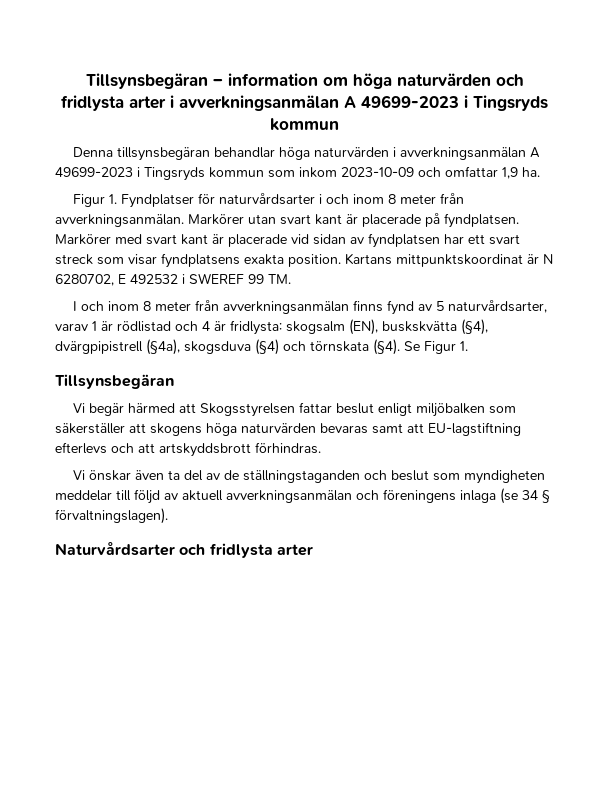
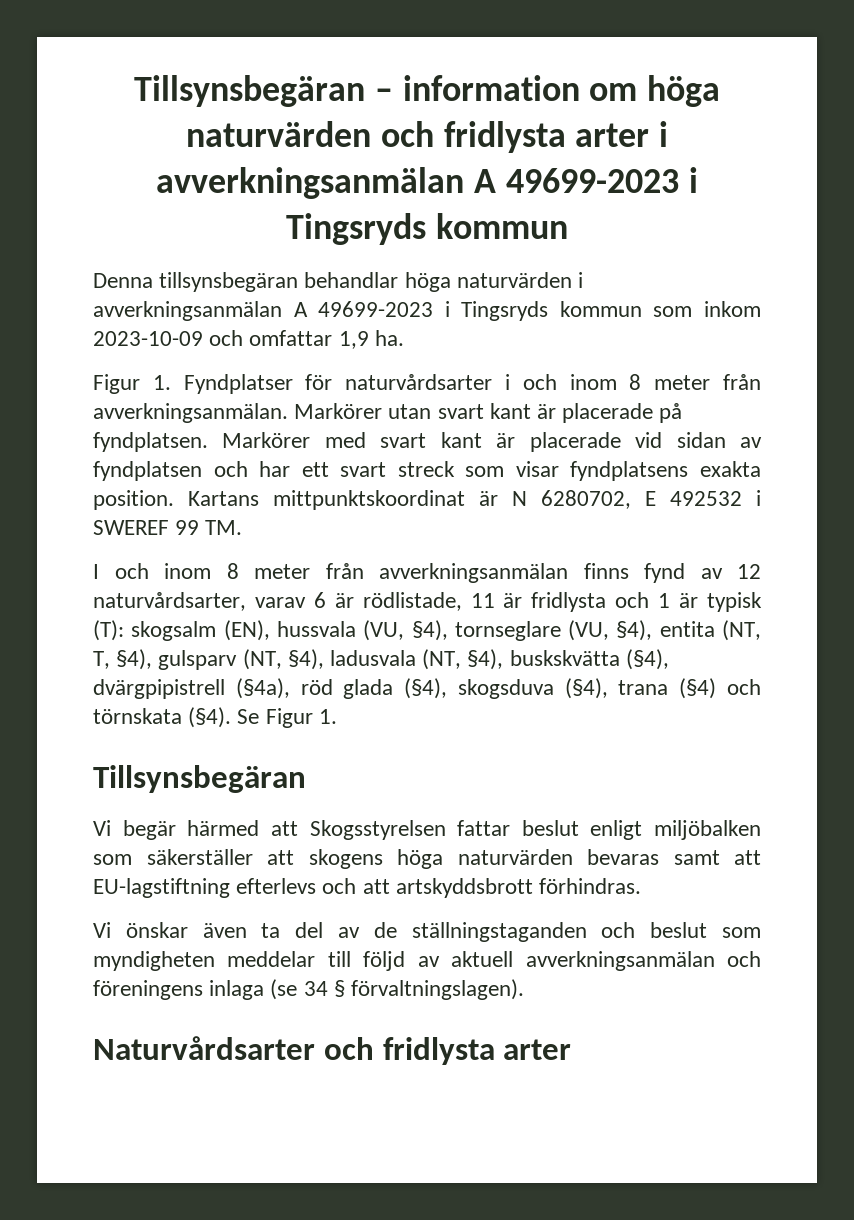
(440, 240) none -> [213,461,248,477] och
[436,301,445,311] 5 -> [737,564,761,579] 12
[92,319,488,335] [55,339,251,355] 1 är rödlistad och 4 är fridlysta: skogsalm (EN), buskskvätta (§4), dvärgpipistrell (§4a), skogsduva -> [313,592,762,612] [93,620,761,641] [93,649,669,670] [93,678,669,699] 6 är rödlistade, 11 är fridlysta och 1 är typisk (T): skogsalm (EN), hussvala (VU, §4), tornseglare (VU, §4), entita (NT, T, §4), gulsparv (NT, §4), ladusvala (NT, §4), buskskvätta (§4), dvärgpipistrell (§4a), röd glada (§4), skogsduva (§4), trana

